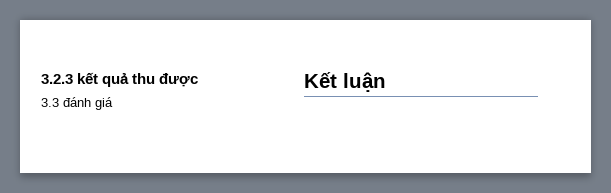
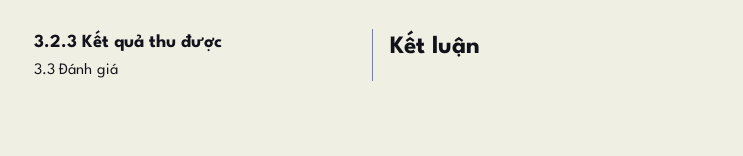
[77,72,99,84] kết -> [82,30,109,48] Kết
[63,97,91,107] đánh -> [58,63,93,75] Đánh

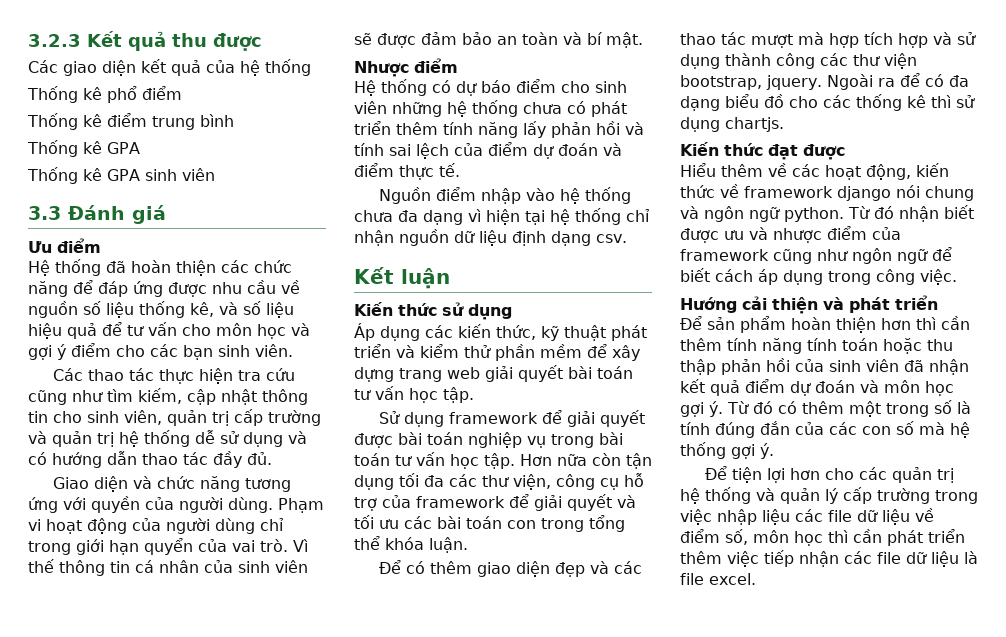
[34,63,118,78] [390,30,480,57] 3.3 Đánh giá // Kết luận -> [28,59,311,76] [27,86,182,103] [27,113,234,130] [27,140,140,157] [27,167,215,184] [28,205,166,224] [28,238,101,253] [28,259,292,276] [28,280,300,297] [28,301,294,318] [28,322,310,339] [28,343,293,360] [53,368,296,384] [28,388,308,405] [28,409,321,426] [28,430,307,447] [28,451,272,468] [53,476,292,492] [28,496,324,513] [28,518,284,534] [28,538,308,555] [28,559,308,576] [354,32,643,48] [354,58,458,77] [354,79,627,96] [354,100,627,117] [354,121,644,138] [354,142,622,159] [354,163,460,180] [379,187,632,204] [354,208,650,225] [354,229,627,246] [354,267,450,289] [354,302,512,320] [354,323,647,341] [354,344,640,361] [354,365,633,382] [354,386,474,403] [379,410,646,427] [354,432,623,448] [354,452,652,469] [354,473,644,490] [354,494,636,511] [354,515,625,532] [354,536,468,553] [379,560,643,577] [680,32,976,48] [680,53,917,69] [680,73,969,90] [680,94,975,111] [680,117,784,132] [680,142,845,160] [680,163,949,180] [680,184,974,201] [680,205,974,222] [680,226,901,243] [680,247,952,264] [680,268,957,285] [680,295,938,314] [680,316,970,333] [680,338,953,354] [680,358,969,375] [680,379,954,396] [680,400,971,417] [680,421,970,438] [680,442,774,459] [705,466,955,483] [680,487,978,504] [680,508,934,525] [680,529,965,546] [680,550,978,567] [680,573,756,585] Các giao diện kết quả của hệ thống // Thống kê phổ điểm // Thống kê điểm trung bình // Thống kê GPA // Thống kê GPA sinh viên // 3.3 Đánh giá // Ưu điểm // Hệ thống đã hoàn thiện các chức năng để đáp ứng được nhu cầu về nguồn số liệu thống kê, và số liệu hiệu quả để tư vấn cho môn học và gợi ý điểm cho các bạn sinh viên. // Các thao tác thực hiện tra cứu cũng như tìm kiếm, cập nhật thông tin cho sinh viên, quản trị cấp trường và quản trị hệ thống dễ sử dụng và có hướng dẫn thao tác đầy đủ. // Giao diện và chức năng tương ứng với quyền của người dùng. Phạm vi hoạt động của người dùng chỉ trong giới hạn quyển của vai trò. Vì thế thông tin cá nhân của sinh viên sẽ được đảm bảo an toàn và bí mật. // Nhược điểm // Hệ thống có dự báo điểm cho sinh viên những hệ thống chưa có phát triển thêm tính năng lấy phản hồi và tính sai lệch của điểm dự đoán và điểm thực tế. // Nguồn điểm nhập vào hệ thống chưa đa dạng vì hiện tại hệ thống chỉ nhận nguồn dữ liệu định dạng csv. // Kết luận // Kiến thức sử dụng // Áp dụng các kiến thức, kỹ thuật phát triển và kiểm thử phần mềm để xây dựng trang web giải quyết bài toán tư vấn học tập. // Sử dụng framework để giải quyết được bài toán nghiệp vụ trong bài toán tư vấn học tập. Hơn nữa còn tận dụng tối đa các thư viện, công cụ hỗ trợ của framework để giải quyết và tối ưu các bài toán con trong tổng thể khóa luận. // Để có thêm giao diện đẹp và các thao tác mượt mà hợp tích hợp và sử dụng thành công các thư viện bootstrap, jquery. Ngoài ra để có đa dạng biểu đồ cho các thống kê thì sử dụng chartjs. // Kiến thức đạt được // Hiểu thêm về các hoạt động, kiến thức về framework django nói chung và ngôn ngữ python. Từ đó nhận biết được ưu và nhược điểm của framework cũng như ngôn ngữ để biết cách áp dụng trong công việc. // Hướng cải thiện và phát triển // Để sản phẩm hoàn thiện hơn thì cần thêm tính năng tính toán hoặc thu thập phản hồi của sinh viên đã nhận kết quả điểm dự đoán và môn học gợi ý. Từ đó có thêm một trong số là tính đúng đắn của các con số mà hệ thống gợi ý. // Để tiện lợi hơn cho các quản trị hệ thống và quản lý cấp trường trong việc nhập liệu các file dữ liệu về điểm số, môn học thì cần phát triển thêm việc tiếp nhận các file dữ liệu là file excel.

